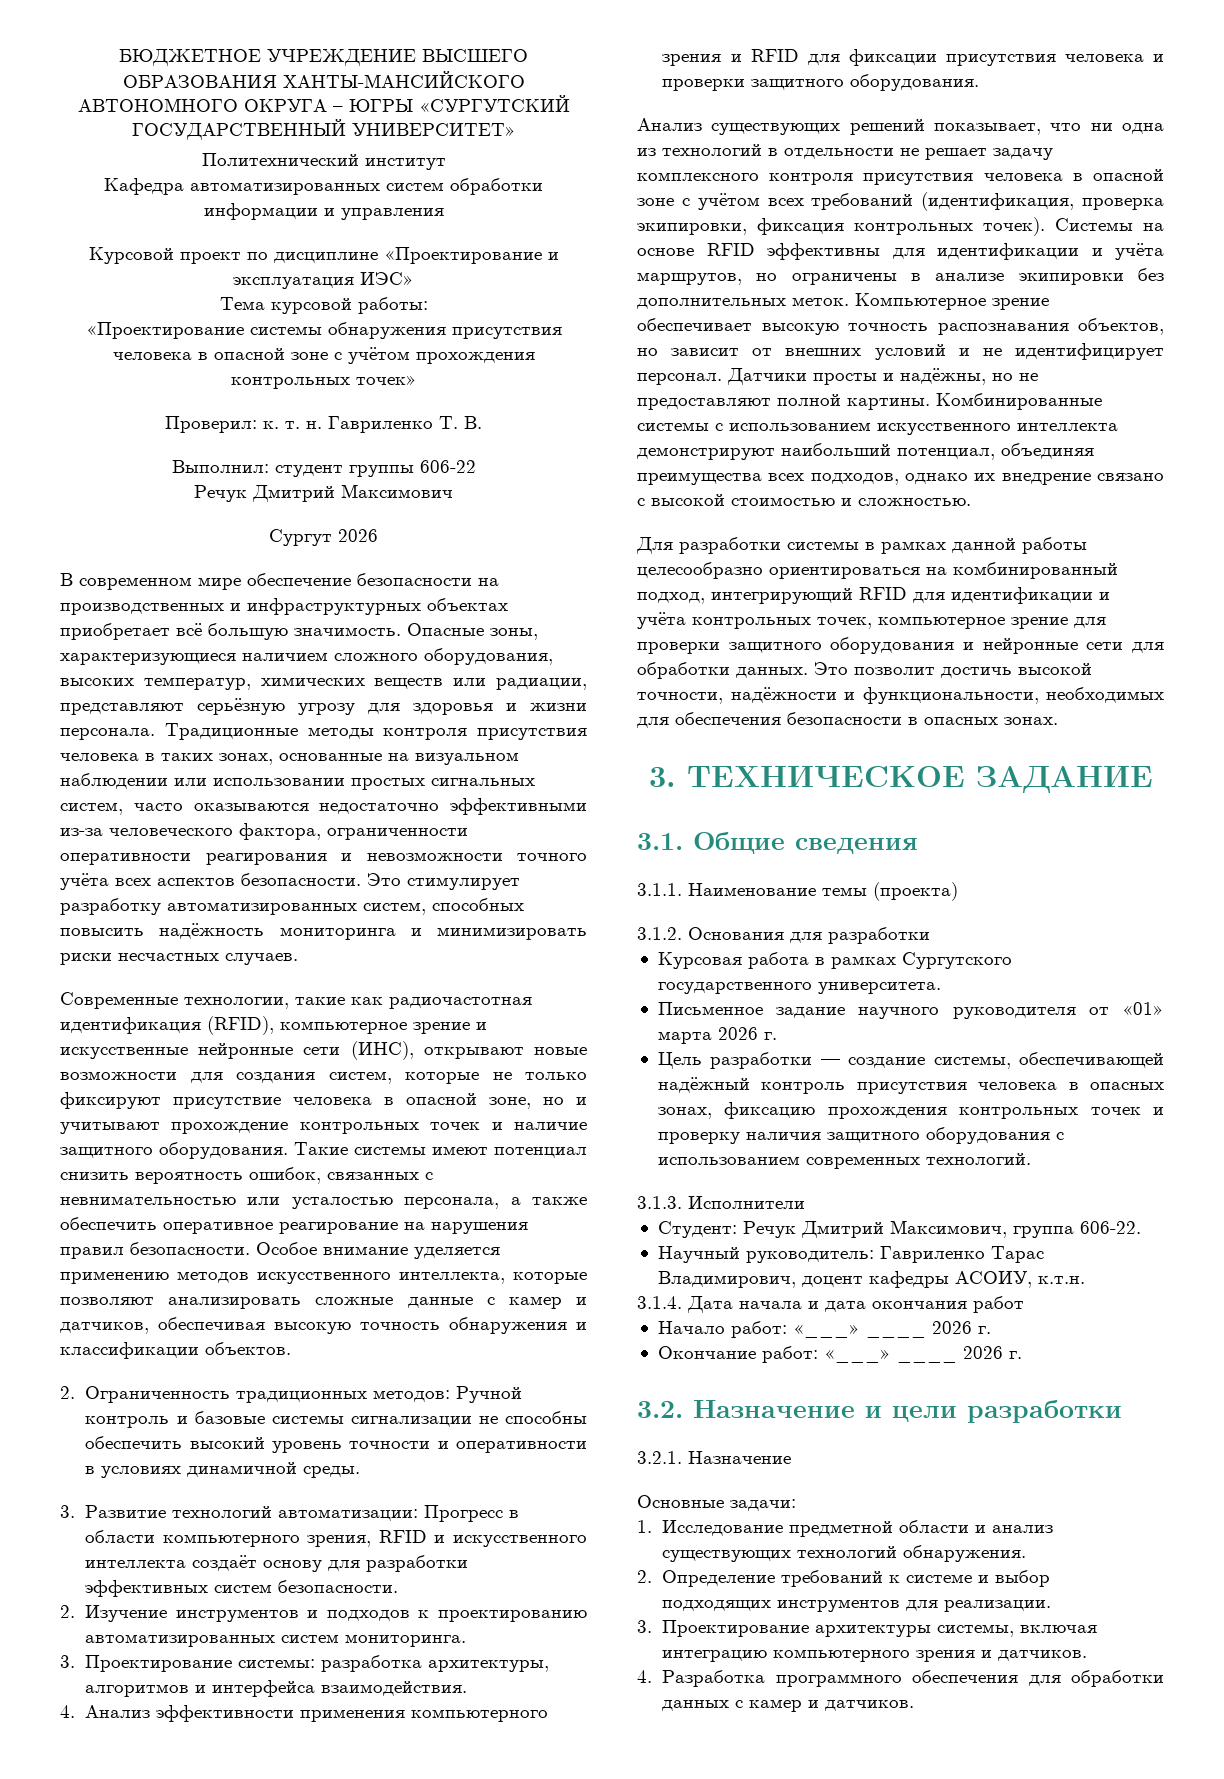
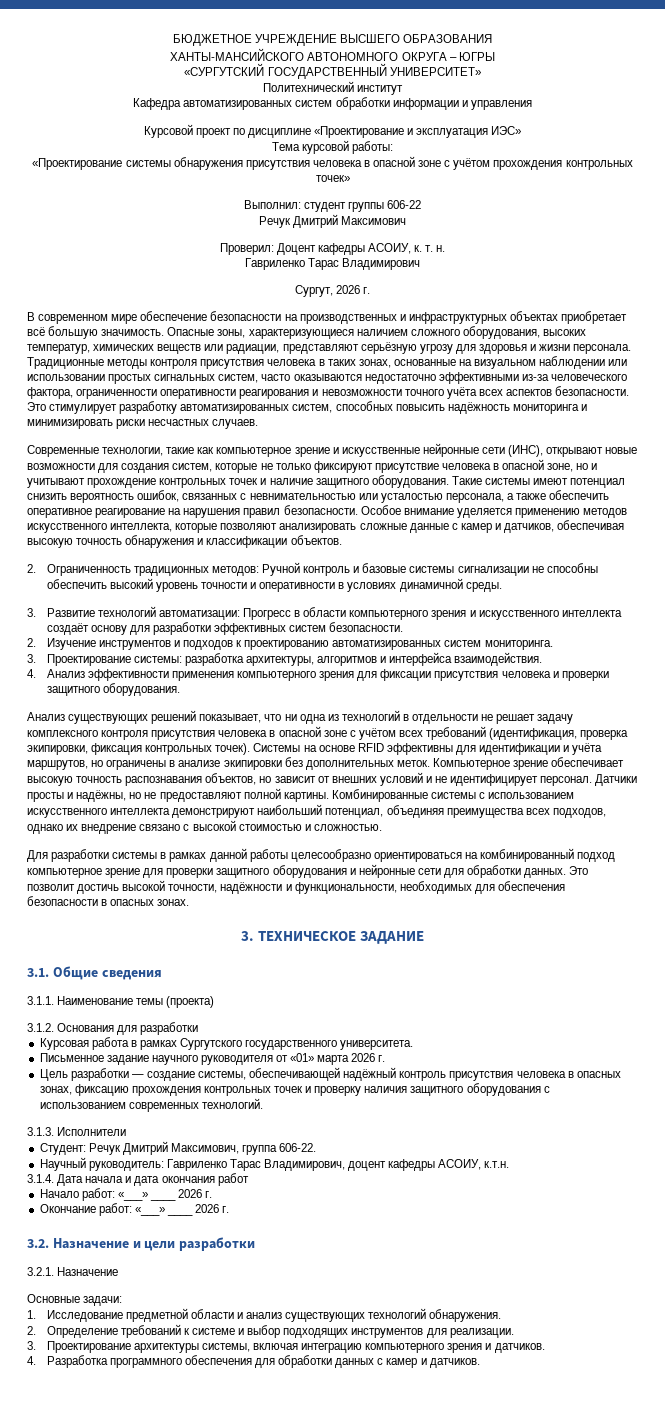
(277, 81) none -> (493, 38) //
(413, 105) none -> (495, 56) //
[165,416,482,433] // Проверил: к. т. н. Гавриленко Т. В. -> (350, 178) none
[269,529,378,546] Сургут 2026 -> [219,243,446,255] [244,258,421,270] [294,285,371,297] Проверил: Доцент кафедры АСОИУ, к. т. н. // Гавриленко Тарас Владимирович // Сургут, 2026 г.
[389,997,532,1009] [60,1016,274,1035] радиочастотная идентификация (RFID), -> (215, 450) none
[307,1530,427,1547] зрения, RFID -> [431,610,467,620] зрения
[730,49,799,62] и RFID -> (355, 676) none
[637,587,1110,604] [637,612,872,629] подход, интегрирующий RFID для идентификации и учёта контрольных точек, -> [577,852,616,862] подход

